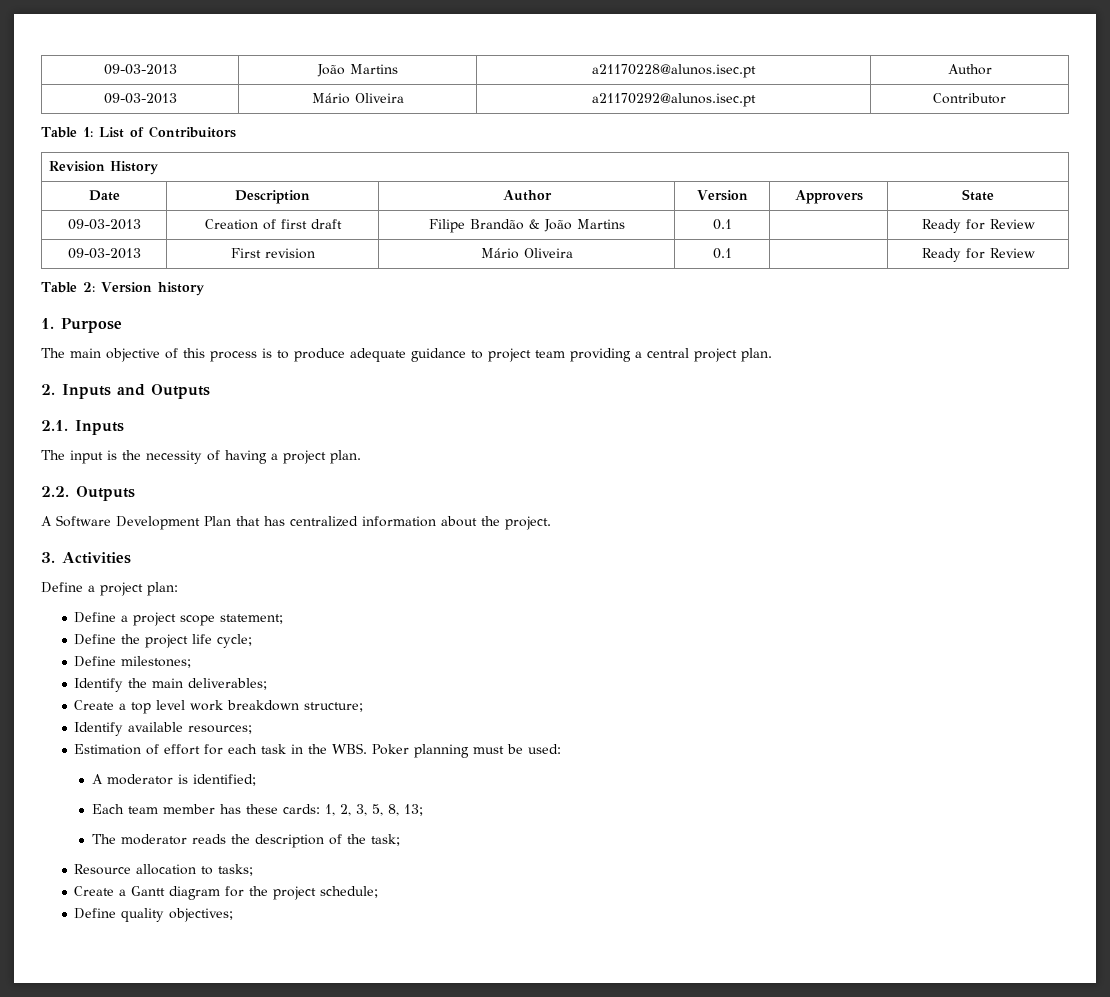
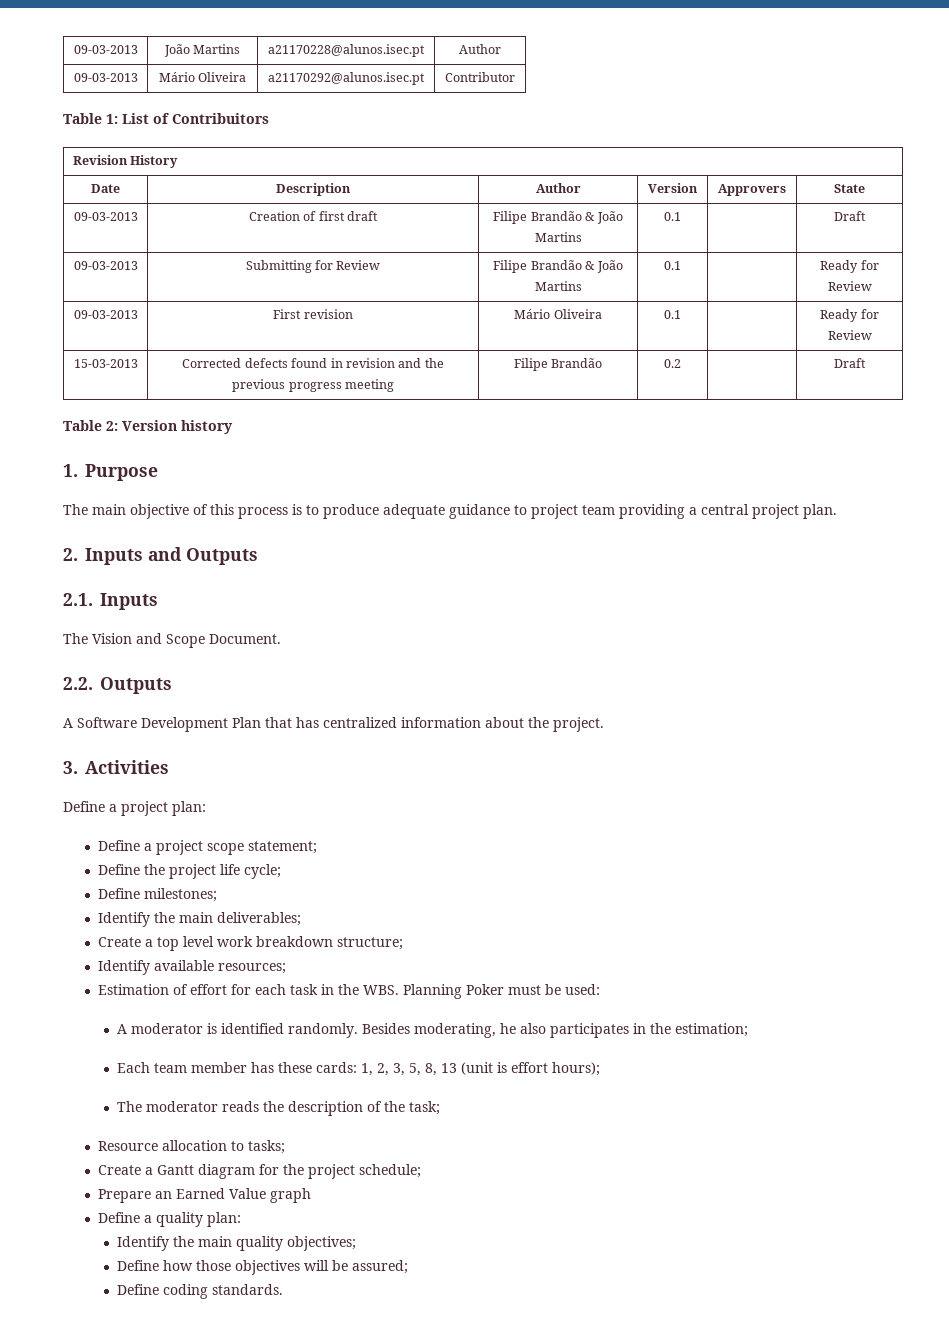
(732, 224) none -> [834,211,866,221] [73,261,138,270] [245,260,381,273] [493,260,623,273] [534,281,582,291] [664,261,681,270] | Draft // 09-03-2013 | Submitting for Review | Filipe Brandão & João Martins | 0.1 |
(1035, 253) none -> [73,359,138,368] [182,358,444,368] [232,379,394,392] [513,358,603,371] [664,359,681,368] [834,358,866,368] // 15-03-2013 | Corrected defects found in revision and the previous progress meeting | Filipe Brandão | 0.2 | | Draft
[70,450,361,464] input is the necessity of having a project plan. -> [92,633,281,648] Vision and Scope Document.
[372,744,470,758] Poker planning -> [402,984,504,999] Planning Poker
[192,774,256,786] identified; -> [220,1023,748,1038] identified randomly. Besides moderating, he also participates in the estimation;
[403,804,423,816] 13; -> [440,1062,600,1076] 13 (unit is effort hours);
[74,908,234,922] Define quality objectives; -> [97,1188,311,1203] [97,1212,241,1227] [116,1236,356,1251] [116,1260,408,1275] [116,1284,283,1299] Prepare an Earned Value graph // Define a quality plan: // Identify the main quality objectives; // Define how those objectives will be assured; // Define coding standards.

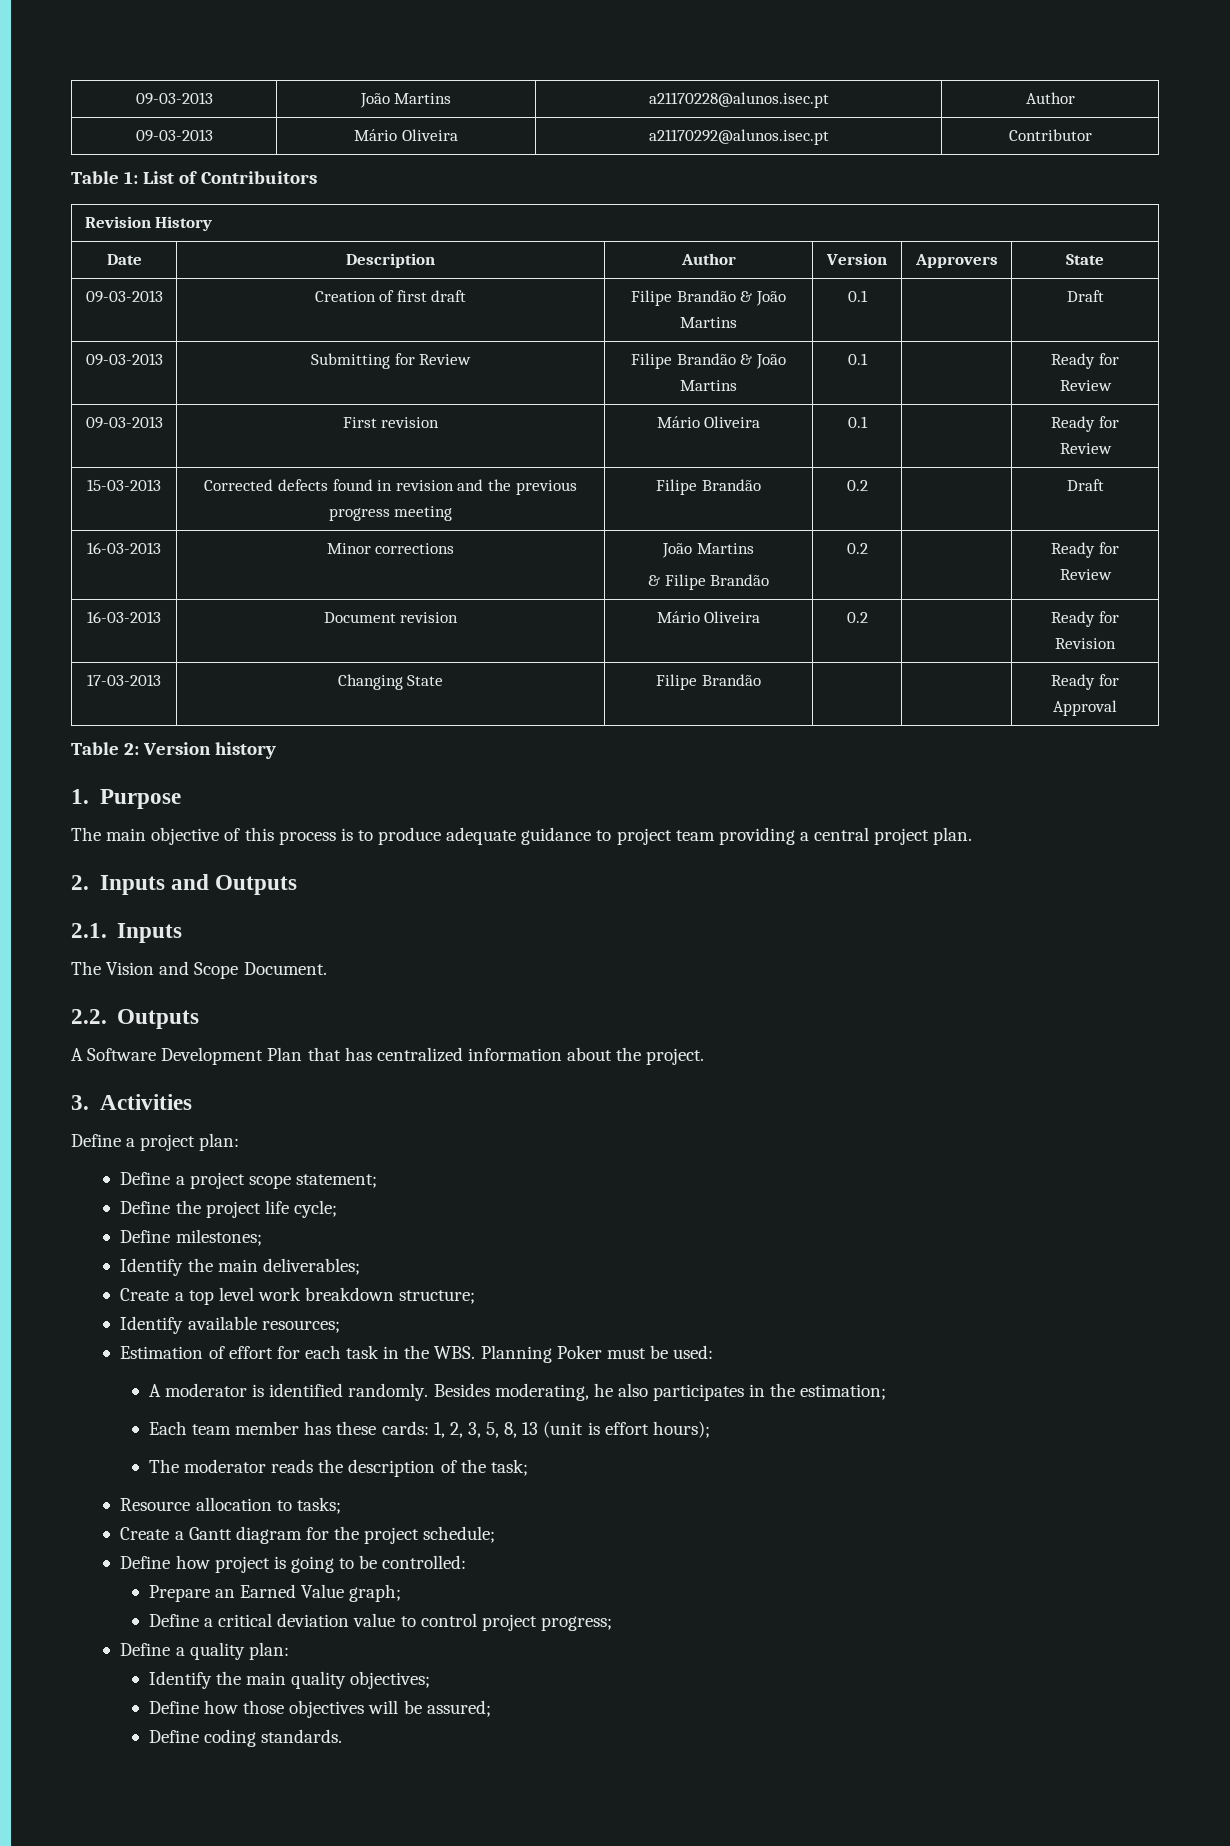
(866, 363) none -> [87,542,161,554] [326,543,455,554] [662,543,754,558] [647,574,770,590] [846,543,868,554] [1051,542,1119,558] [1059,569,1112,580] [87,611,161,623] [323,612,459,623] [656,611,761,623] [846,612,868,623] [1051,611,1119,627] [1055,638,1116,649] [87,674,161,686] [337,674,444,690] [656,674,761,690] [1051,674,1119,690] [1053,700,1117,716] // 16-03-2013 | Minor corrections | João Martins // & Filipe Brandão | 0.2 | | Ready for Review // 16-03-2013 | Document revision | Mário Oliveira | 0.2 | | Ready for Revision // 17-03-2013 | Changing State | Filipe Brandão | | | Ready for Approval
[97,1188,311,1203] Prepare an Earned Value graph -> [120,1555,467,1573] [148,1584,402,1602] [148,1613,612,1631] Define how project is going to be controlled: // Prepare an Earned Value graph; // Define a critical deviation value to control project progress;

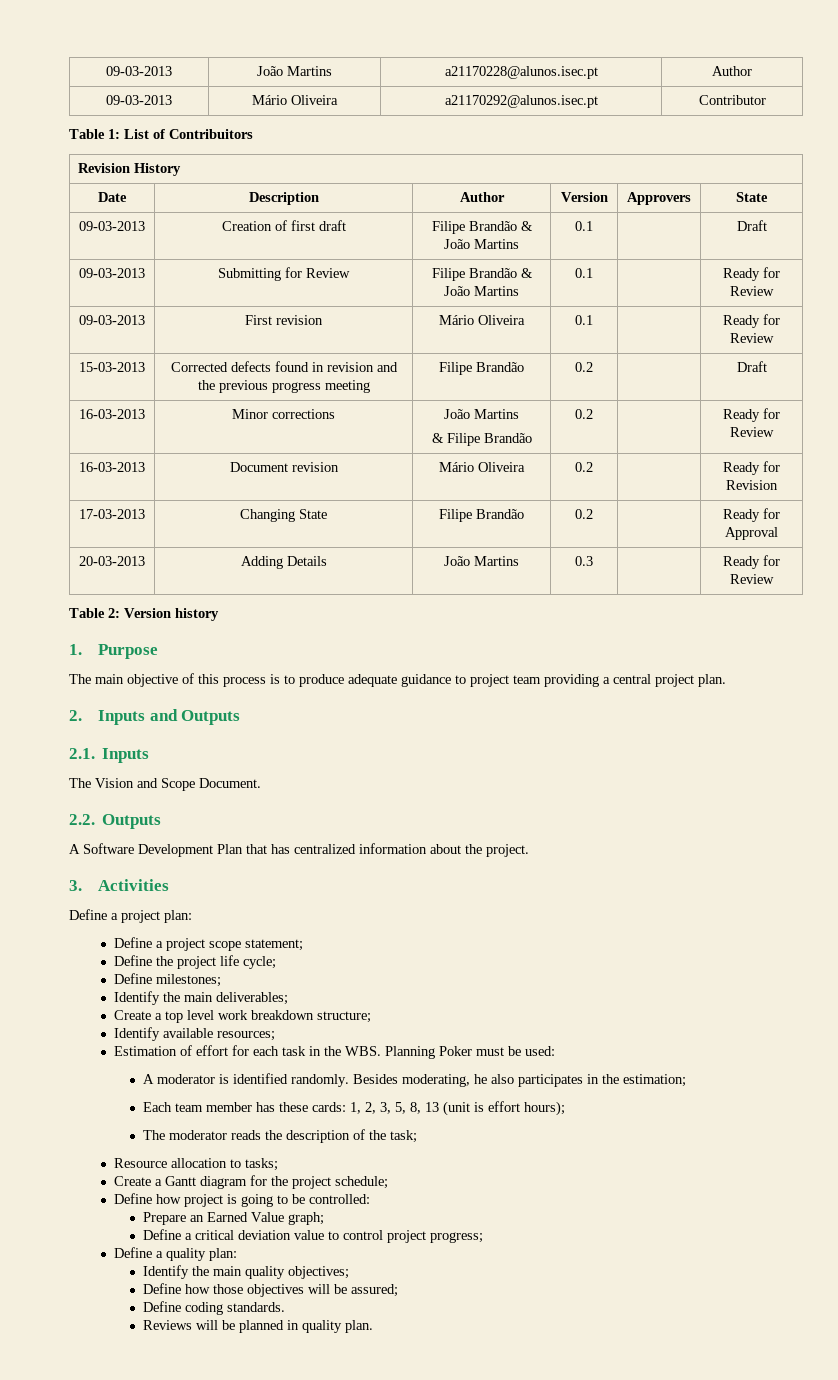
(761, 680) none -> [575,509,593,519] 0.2
(1117, 708) none -> [79,556,145,566] [240,556,327,569] [444,556,519,566] [575,556,593,566] [723,555,780,569] [730,574,774,584] // 20-03-2013 | Adding Details | João Martins | 0.3 | | Ready for Review
(343, 1736) none -> [142,1320,373,1333] // Reviews will be planned in quality plan.

